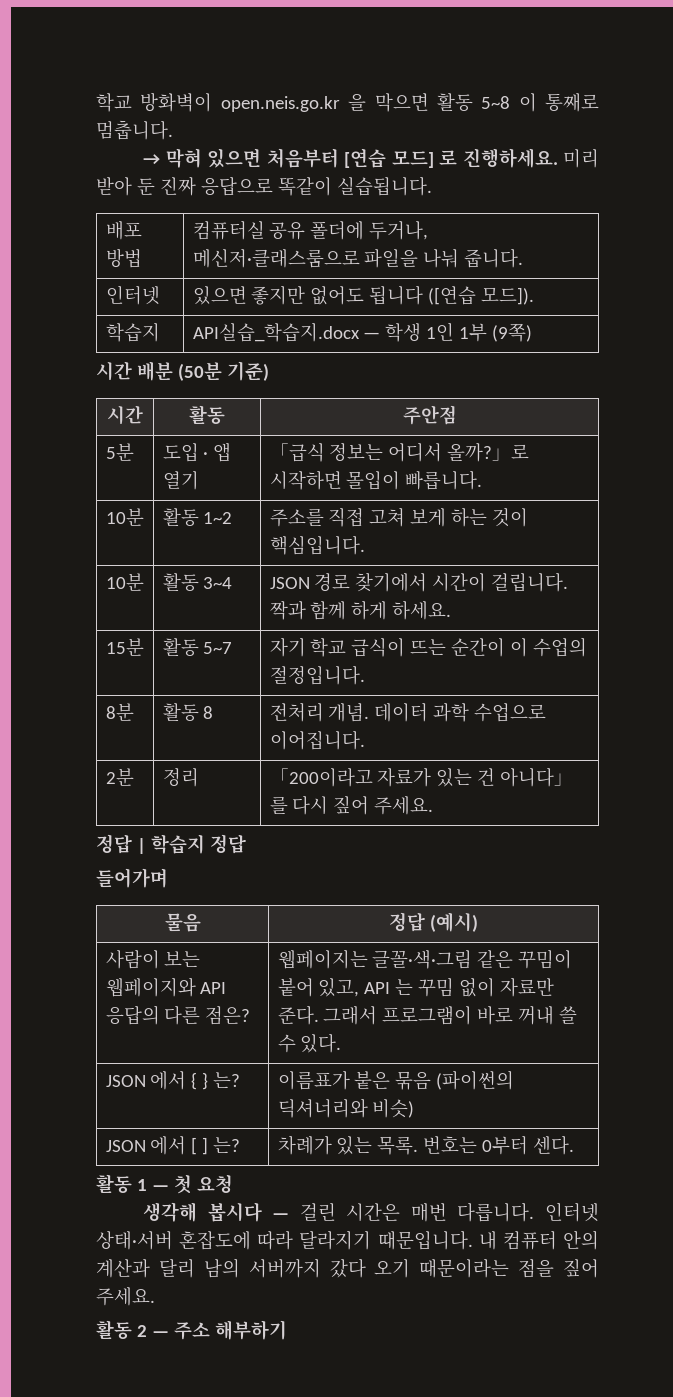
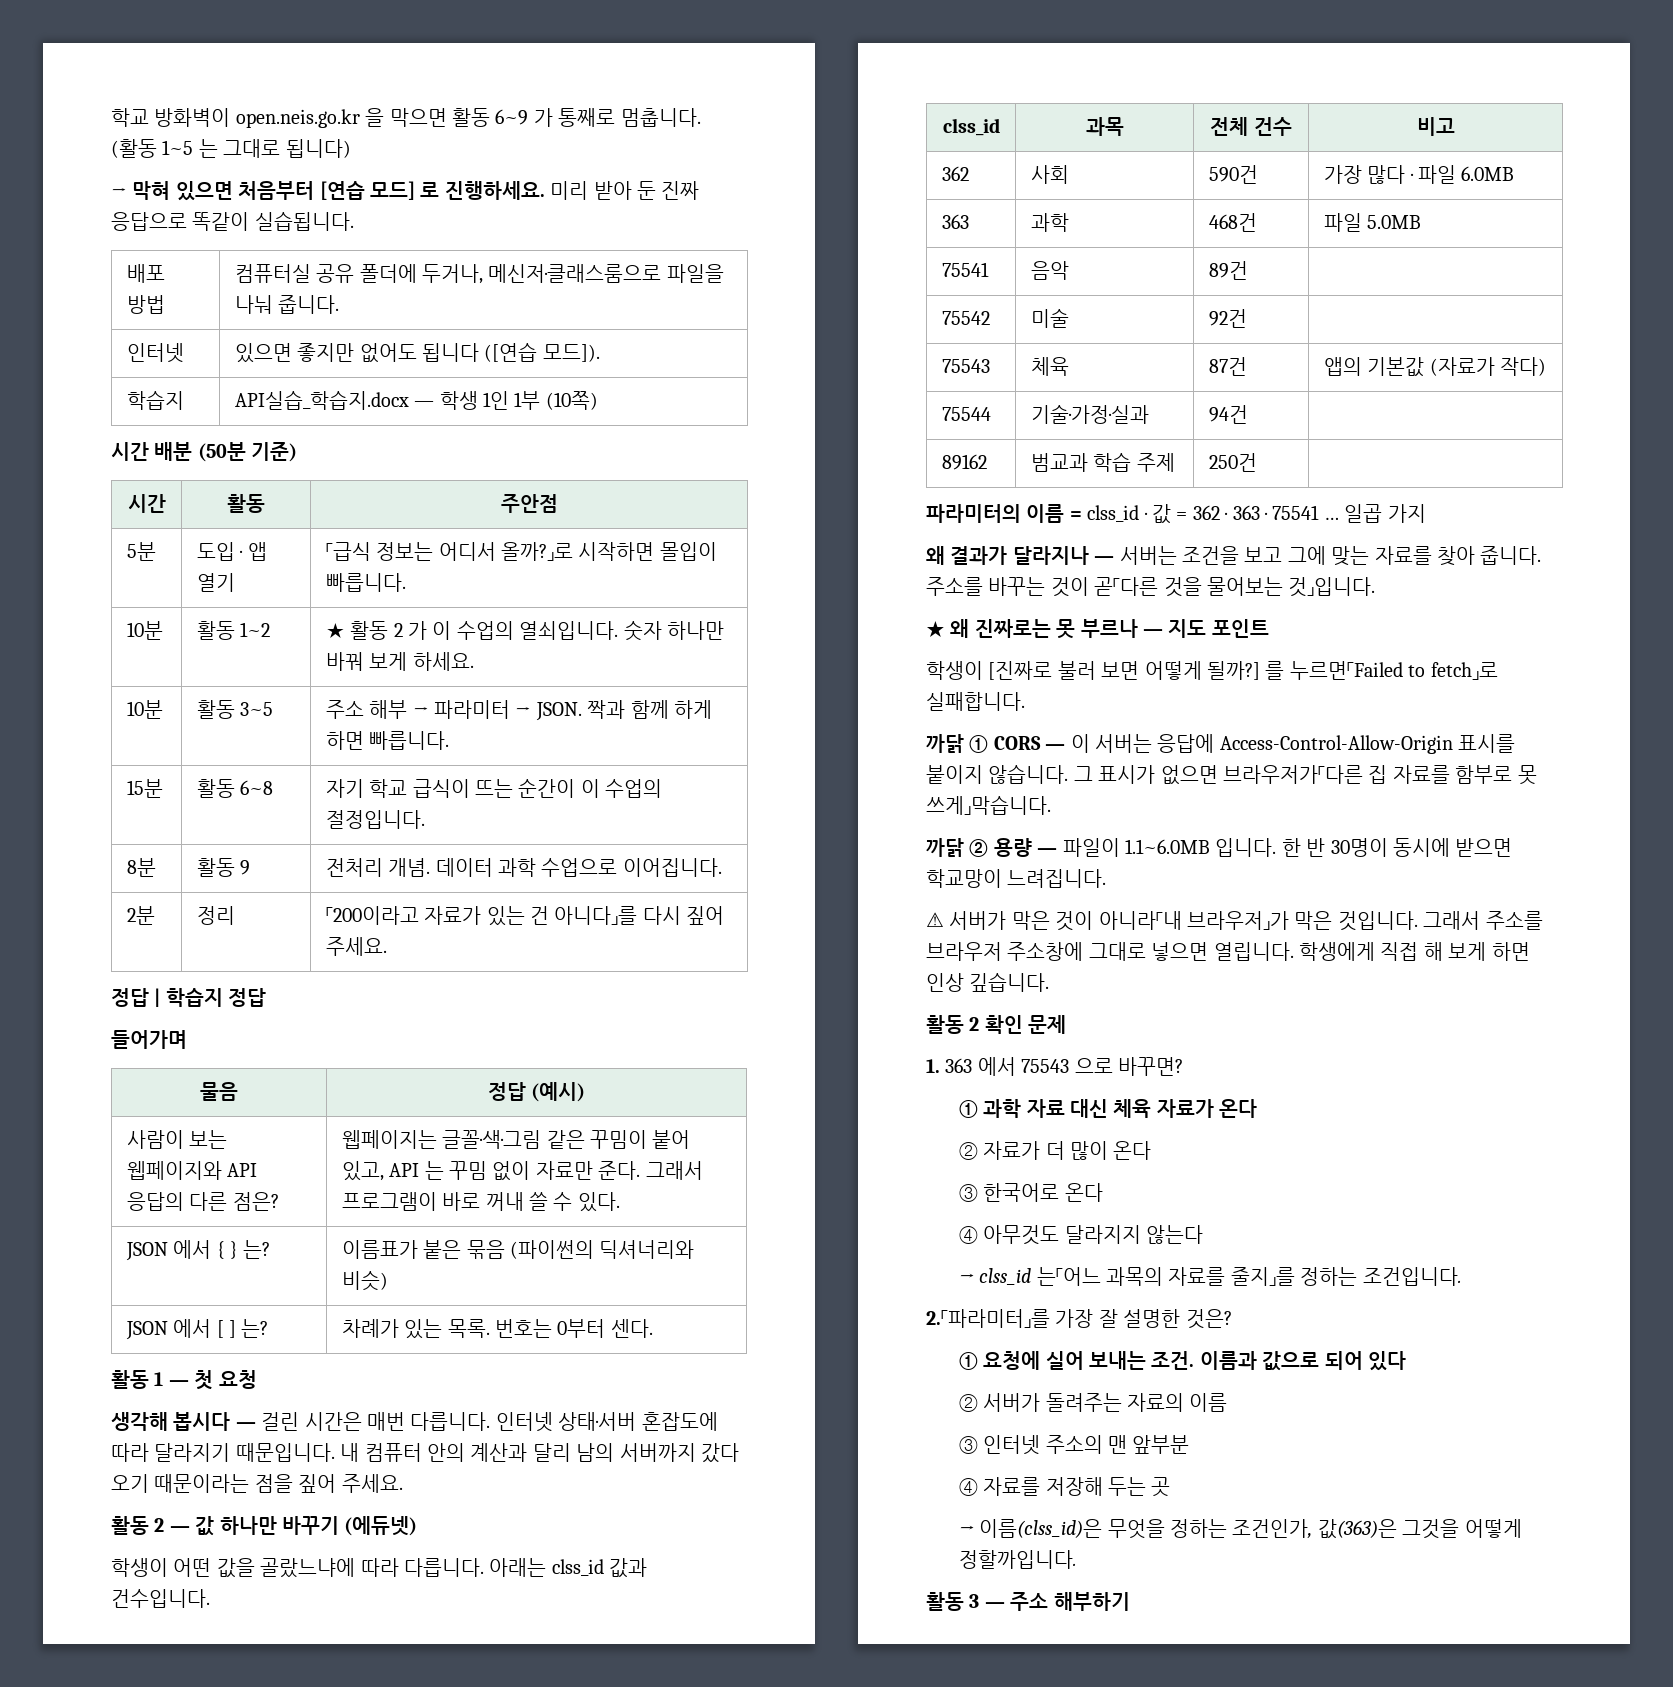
[481,93,537,112] 5~8 이 -> [495,108,553,127] 6~9 가
(173, 130) none -> [111,139,351,158] (활동 1~5 는 그대로 됩니다)
[492,323,533,342] (9쪽) -> [545,391,598,410] (10쪽)
[269,507,529,527] [269,535,365,555] [105,573,144,591] [162,573,233,591] [269,572,569,592] 주소를 직접 고쳐 보게 하는 것이 핵심입니다. // 10분 | 활동 3~4 | JSON 경로 찾기에서 시간이 걸립니다. -> [325,620,724,641] [325,652,474,671] [126,700,163,719] [196,700,274,719] [325,700,582,721] ★ 활동 2 가 이 수업의 열쇠입니다. 숫자 하나만 바꿔 보게 하세요. // 10분 | 활동 3~5 | 주소 해부 → 파라미터 → JSON.
[392,601,452,620] 하세요. -> [325,731,450,750] 하면 빠릅니다.
[203,642,233,654] 5~7 -> [240,780,274,795] 6~8
[203,706,214,719] 8 -> [240,860,251,875] 9
(169, 1334) none -> [195,1516,418,1536] [111,1558,648,1578] [111,1589,210,1608] [942,118,1000,136] [1085,117,1124,136] [1210,117,1292,136] [1416,117,1455,136] [941,166,969,181] [1030,165,1069,184] [1208,165,1258,184] [1323,165,1515,184] [941,214,969,229] [1030,213,1069,232] [1208,213,1257,232] [1323,213,1422,232] [941,262,989,277] [1030,261,1069,280] [1208,261,1248,280] [941,311,990,325] [1030,308,1069,328] [1208,309,1247,328] [941,359,990,373] [1030,357,1069,376] [1208,357,1247,376] [1323,357,1546,377] [941,407,991,421] [1030,404,1149,424] [1208,405,1248,424] [941,454,987,470] [1030,452,1175,472] [1208,453,1257,472] [926,504,1426,524] [926,546,1542,566] [926,577,1376,597] [926,619,1269,639] [926,661,1498,680] [926,692,1025,711] [926,734,1516,754] [926,764,1537,785] [926,795,1051,815] [926,838,1513,858] [926,869,1107,888] [926,911,1543,931] [926,942,1530,961] [926,972,1050,992] [926,1015,1067,1034] [926,1057,1183,1076] [958,1099,1258,1118] [958,1141,1152,1160] [958,1183,1103,1202] [958,1225,1204,1245] [958,1267,1462,1286] [926,1309,1232,1329] [958,1351,1407,1371] [958,1393,1228,1412] [958,1435,1190,1455] [958,1477,1171,1497] [958,1519,1522,1539] [958,1550,1077,1569] [926,1592,1005,1611] 값 하나만 바꾸기 (에듀넷) // 학생이 어떤 값을 골랐느냐에 따라 다릅니다. 아래는 clss_id 값과 건수입니다. // clss_id | 과목 | 전체 건수 | 비고 // 362 | 사회 | 590건 | 가장 많다 · 파일 6.0MB // 363 | 과학 | 468건 | 파일 5.0MB // 75541 | 음악 | 89건 | // 75542 | 미술 | 92건 | // 75543 | 체육 | 87건 | 앱의 기본값 (자료가 작다) // 75544 | 기술·가정·실과 | 94건 | // 89162 | 범교과 학습 주제 | 250건 | // 파라미터의 이름 = clss_id · 값 = 362 · 363 · 75541 … 일곱 가지 // 왜 결과가 달라지나 — 서버는 조건을 보고 그에 맞는 자료를 찾아 줍니다. 주소를 바꾸는 것이 곧「다른 것을 물어보는 것」입니다. // ★ 왜 진짜로는 못 부르나 — 지도 포인트 // 학생이 [진짜로 불러 보면 어떻게 될까?] 를 누르면「Failed to fetch」로 실패합니다. // 까닭 ① CORS — 이 서버는 응답에 Access-Control-Allow-Origin 표시를 붙이지 않습니다. 그 표시가 없으면 브라우저가「다른 집 자료를 함부로 못 쓰게」막습니다. // 까닭 ② 용량 — 파일이 1.1~6.0MB 입니다. 한 반 30명이 동시에 받으면 학교망이 느려집니다. // ⚠ 서버가 막은 것이 아니라「내 브라우저」가 막은 것입니다. 그래서 주소를 브라우저 주소창에 그대로 넣으면 열립니다. 학생에게 직접 해 보게 하면 인상 깊습니다. // 활동 2 확인 문제 // 1. 363 에서 75543 으로 바꾸면? // ① 과학 자료 대신 체육 자료가 온다 // ② 자료가 더 많이 온다 // ③ 한국어로 온다 // ④ 아무것도 달라지지 않는다 // → clss_id 는「어느 과목의 자료를 줄지」를 정하는 조건입니다. // 2.「파라미터」를 가장 잘 설명한 것은? // ① 요청에 실어 보내는 조건. 이름과 값으로 되어 있다 // ② 서버가 돌려주는 자료의 이름 // ③ 인터넷 주소의 맨 앞부분 // ④ 자료를 저장해 두는 곳 // → 이름(clss_id)은 무엇을 정하는 조건인가, 값(363)은 그것을 어떻게 정할까입니다. // 활동 3 —

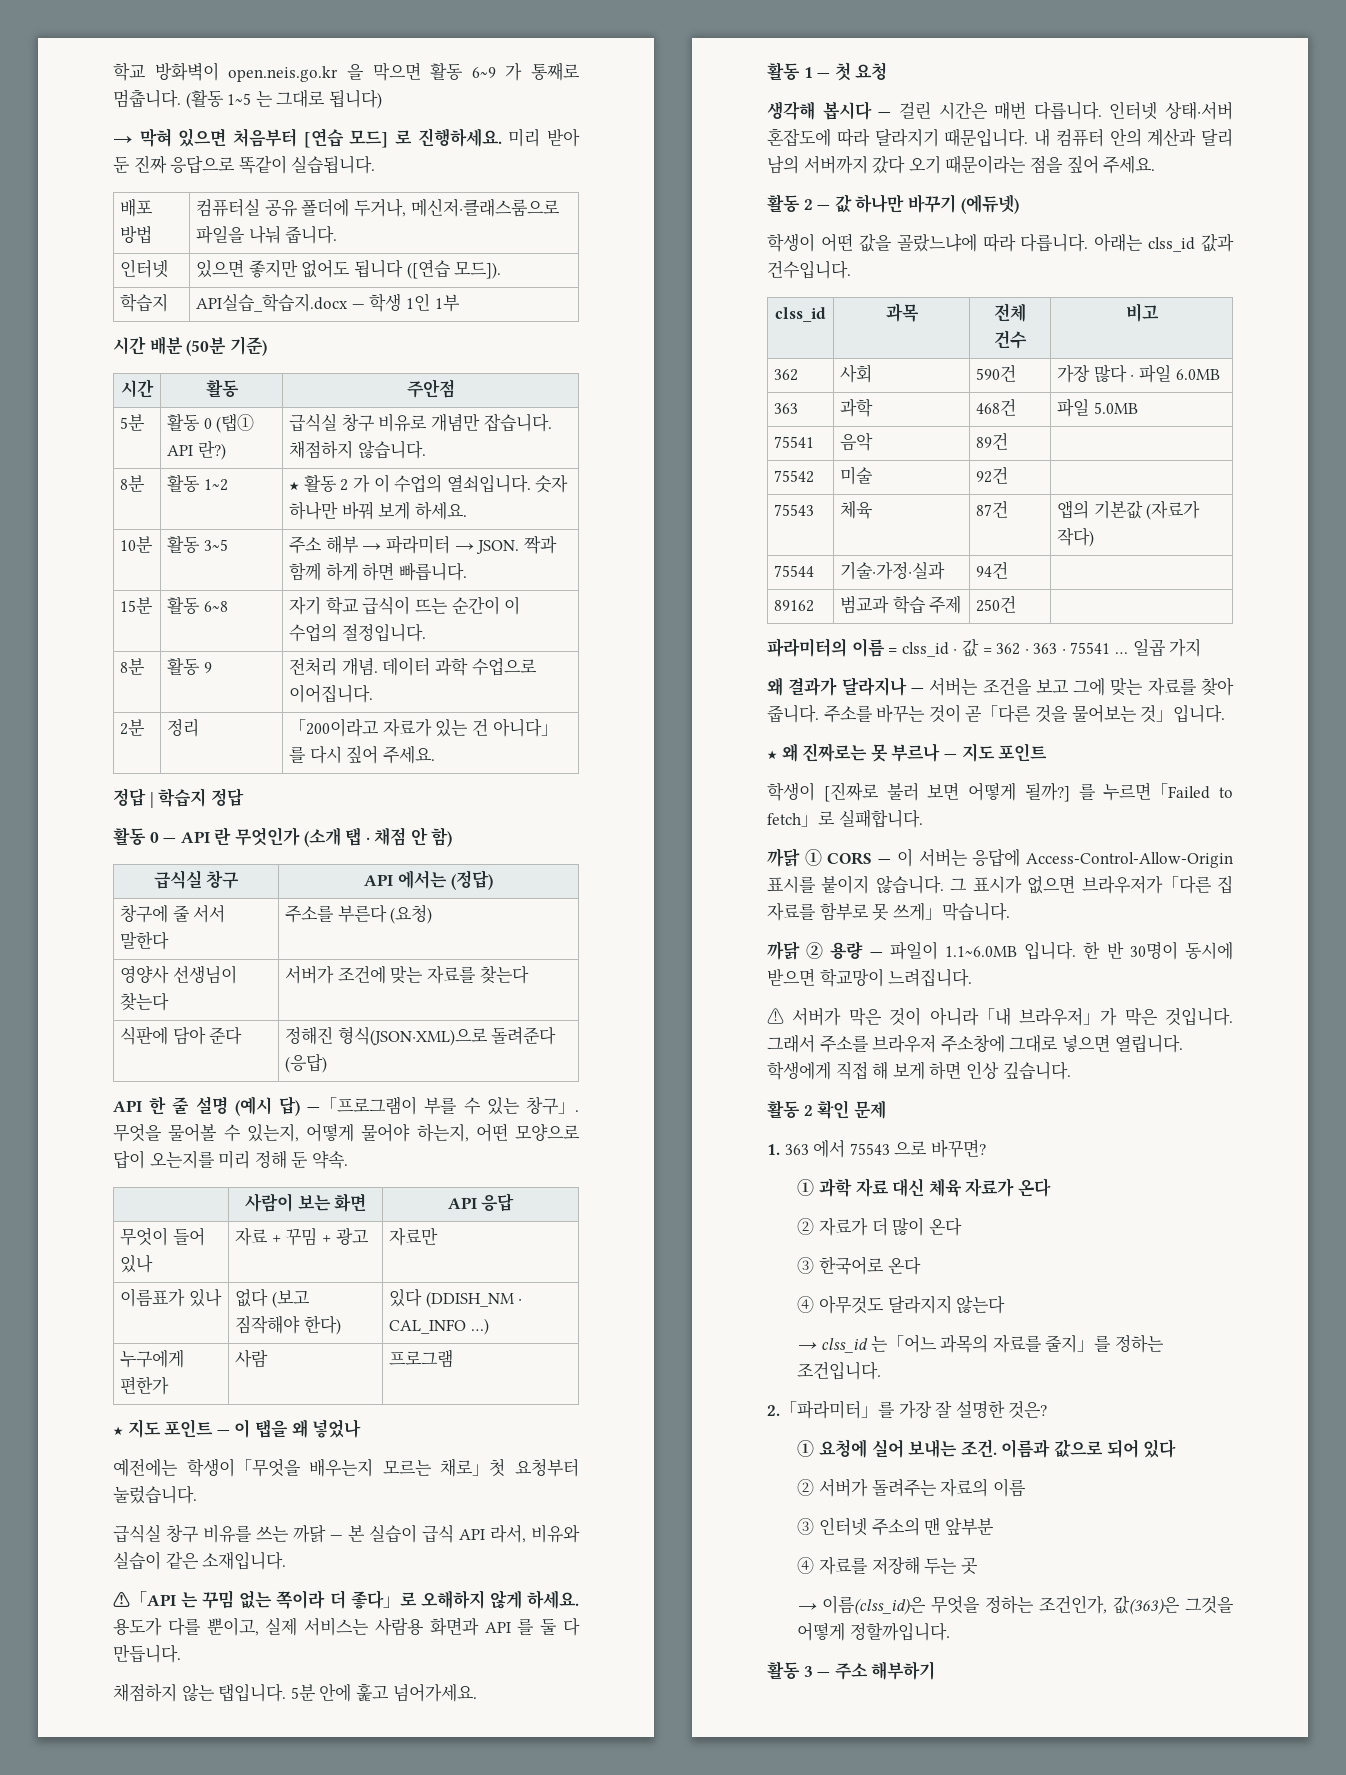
[545,391,598,410] (10쪽) -> (460, 303) none
[196,542,267,561] [196,573,235,592] [325,542,717,561] [325,573,406,592] [126,621,163,640] 도입 · 앱 열기 | 「급식 정보는 어디서 올까?」로 시작하면 몰입이 빠릅니다. // 10분 -> [167,414,255,433] [167,441,226,460] [289,413,552,432] [289,440,426,459] [120,475,146,492] 활동 0 (탭① API 란?) | 급식실 창구 비유로 개념만 잡습니다. 채점하지 않습니다. // 8분
[111,1030,187,1049] [200,1082,238,1101] [487,1082,586,1102] [126,1130,228,1149] [126,1161,258,1180] [126,1192,279,1211] [341,1130,691,1149] [341,1161,703,1181] [341,1192,620,1212] [125,1240,271,1261] [341,1240,695,1259] [341,1270,388,1291] [125,1319,269,1340] [341,1319,653,1339] 들어가며 // 물음 | 정답 (예시) // 사람이 보는 웹페이지와 API 응답의 다른 점은? | 웹페이지는 글꼴·색·그림 같은 꾸밈이 붙어 있고, API 는 꾸밈 없이 자료만 준다. 그래서 프로그램이 바로 꺼내 쓸 수 있다. // JSON 에서 { } 는? | 이름표가 붙은 묶음 (파이썬의 딕셔너리와 비슷) // JSON 에서 [ ] 는? | 차례가 있는 목록. 번호는 0부터 센다. -> [113,827,453,847] [153,870,240,889] [364,870,493,890] [120,904,226,923] [120,931,170,950] [285,904,433,924] [120,965,237,984] [120,992,170,1011] [285,965,529,984] [120,1026,243,1045] [285,1026,557,1046] [285,1054,328,1073] [113,1096,579,1116] [113,1123,580,1142] [113,1150,348,1169] [244,1193,367,1212] [447,1193,515,1212] [120,1227,205,1246] [120,1254,154,1273] [235,1227,369,1246] [389,1227,439,1246] [120,1288,222,1307] [235,1289,310,1308] [235,1315,341,1335] [389,1289,523,1308] [389,1318,489,1335] [120,1349,185,1368] [120,1376,170,1395] [235,1349,269,1368] [389,1349,454,1368] [113,1419,362,1438] [113,1458,579,1477] [113,1486,197,1504] [113,1524,580,1543] [113,1551,287,1570] [113,1590,579,1609] [113,1617,580,1636] [113,1644,181,1663] [113,1683,477,1702] 활동 0 — API 란 무엇인가 (소개 탭 · 채점 안 함) // 급식실 창구 | API 에서는 (정답) // 창구에 줄 서서 말한다 | 주소를 부른다 (요청) // 영양사 선생님이 찾는다 | 서버가 조건에 맞는 자료를 찾는다 // 식판에 담아 준다 | 정해진 형식(JSON·XML)으로 돌려준다 (응답) // API 한 줄 설명 (예시 답) —「프로그램이 부를 수 있는 창구」. 무엇을 물어볼 수 있는지, 어떻게 물어야 하는지, 어떤 모양으로 답이 오는지를 미리 정해 둔 약속. // | 사람이 보는 화면 | API 응답 // 무엇이 들어 있나 | 자료 + 꾸밈 + 광고 | 자료만 // 이름표가 있나 | 없다 (보고 짐작해야 한다) | 있다 (DDISH_NM · CAL_INFO …) // 누구에게 편한가 | 사람 | 프로그램 // ★ 지도 포인트 — 이 탭을 왜 넣었나 // 예전에는 학생이「무엇을 배우는지 모르는 채로」첫 요청부터 눌렀습니다. // 급식실 창구 비유를 쓰는 까닭 — 본 실습이 급식 API 라서, 비유와 실습이 같은 소재입니다. // ⚠「API 는 꾸밈 없는 쪽이라 더 좋다」로 오해하지 않게 하세요. 용도가 다를 뿐이고, 실제 서비스는 사람용 화면과 API 를 둘 다 만듭니다. // 채점하지 않는 탭입니다. 5분 안에 훑고 넘어가세요.

